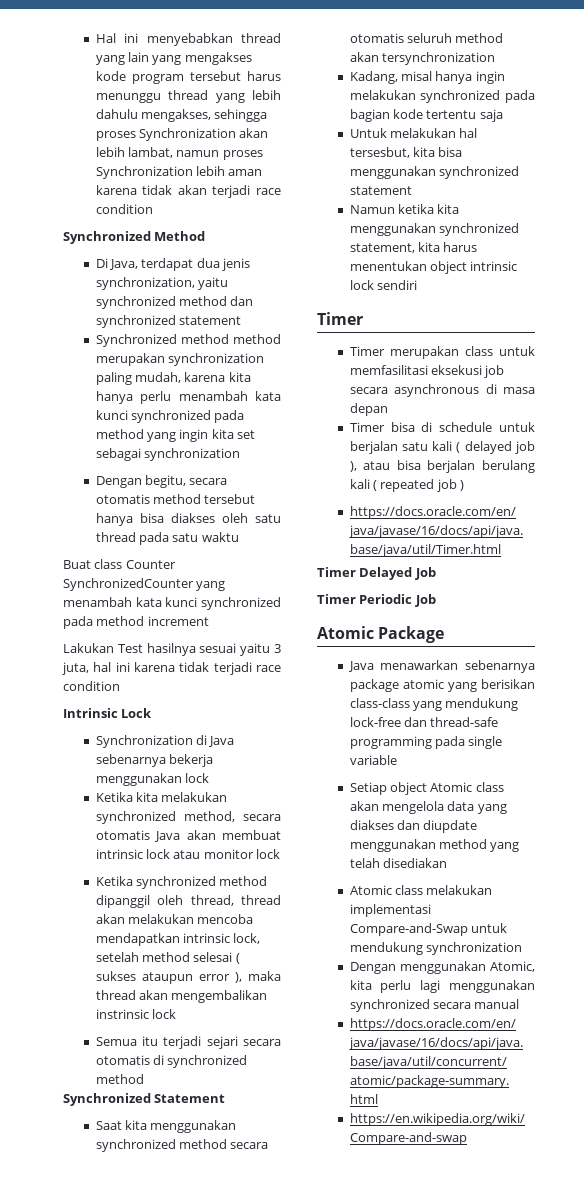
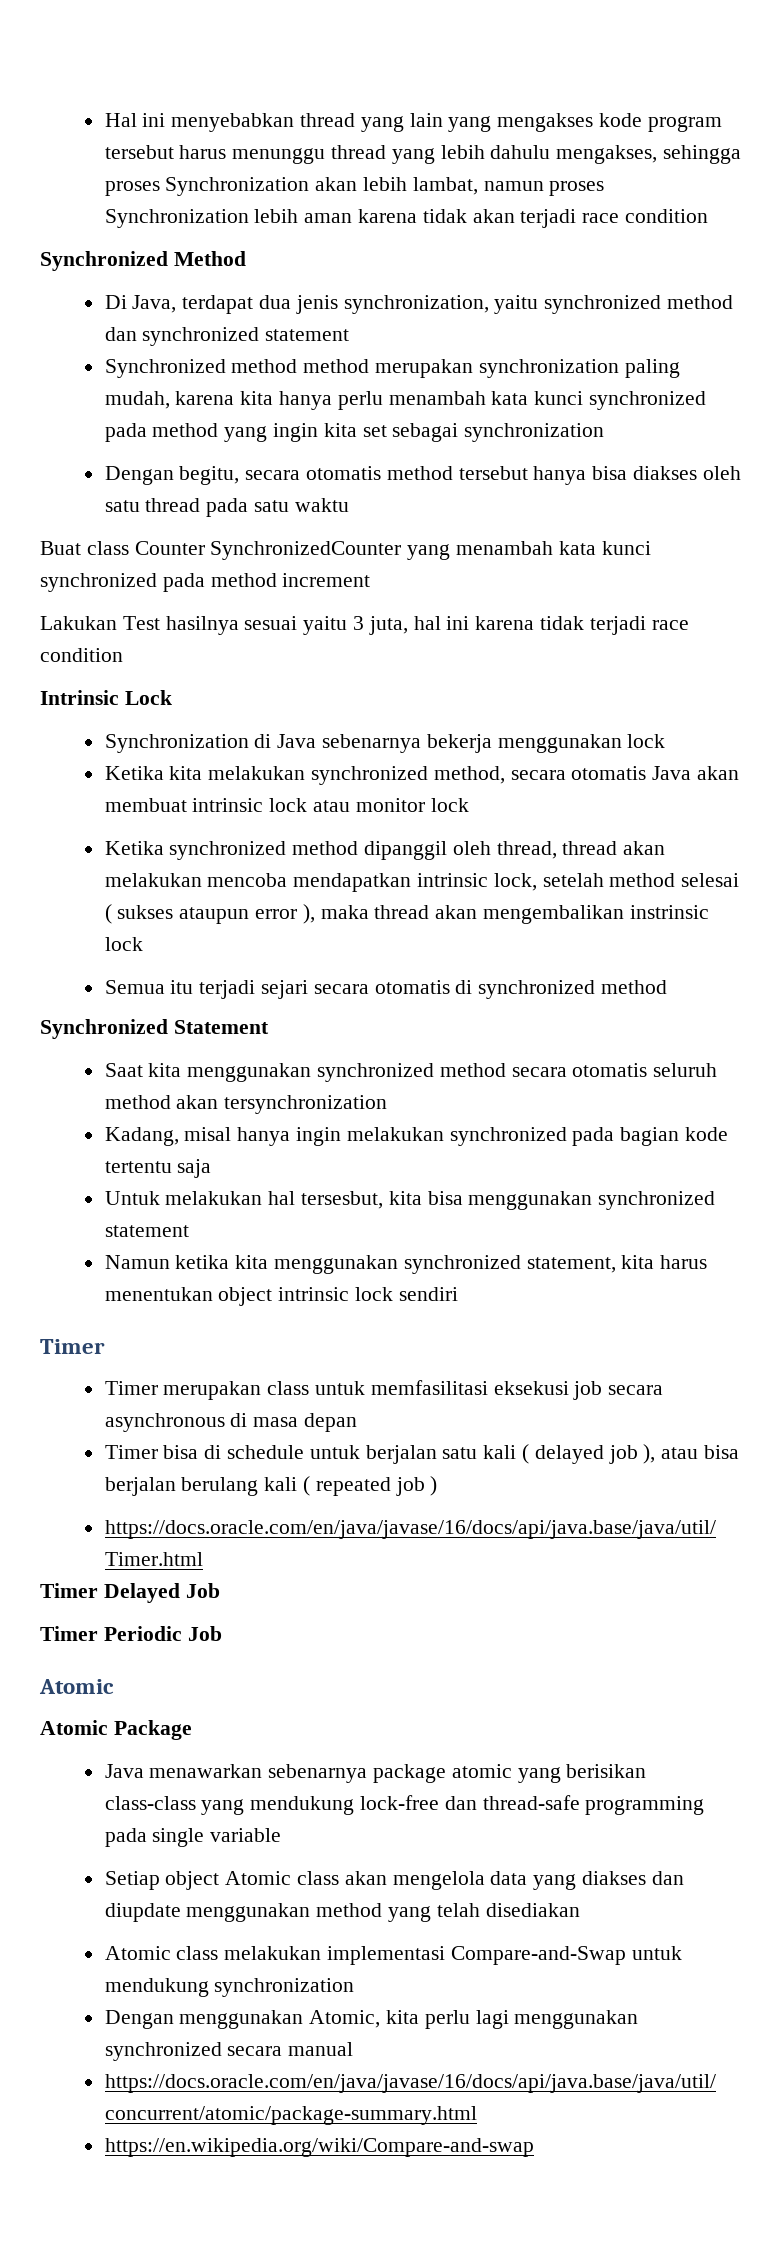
(374, 632) none -> [40,1720,108,1735] // Atomic

